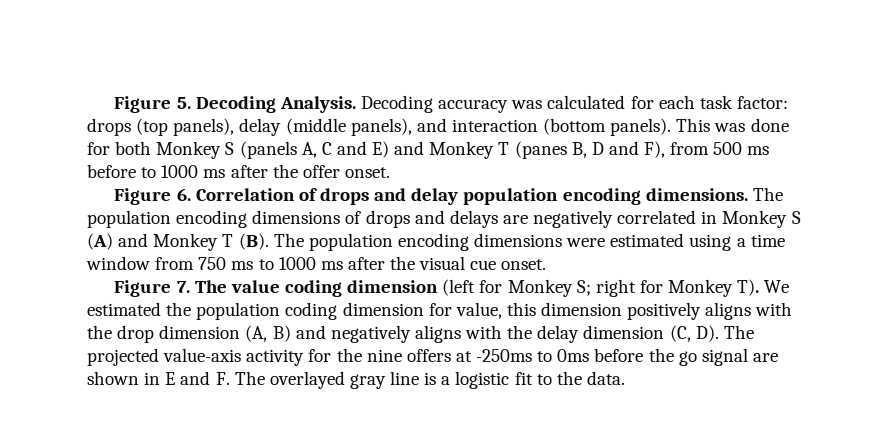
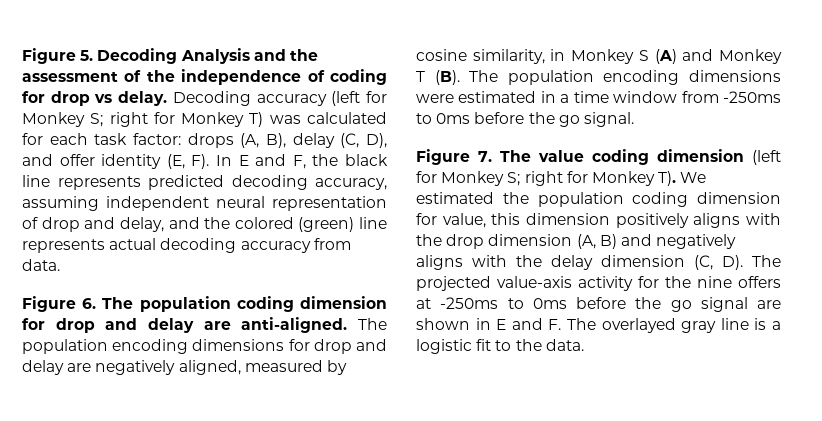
[279,95,509,113] Analysis. Decoding accuracy -> [180,48,318,64] [22,69,387,85] [22,91,387,106] [22,112,264,127] Analysis and the assessment of the independence of coding for drop vs delay. Decoding accuracy (left for Monkey S; right for Monkey T)
[136,118,789,136] [87,141,770,159] [87,164,390,178] [114,187,783,205] [87,210,697,228] (top panels), delay (middle panels), and interaction (bottom panels). This was done for both Monkey S (panels A, C and E) and Monkey T (panes B, D and F), from 500 ms before to 1000 ms after the offer onset. // Figure 6. Correlation of drops and delay population encoding dimensions. The population encoding dimensions of drops and delays are negatively correlated -> [240,133,387,148] [22,154,388,169] [22,175,387,190] [22,196,387,211] [22,217,387,232] [22,238,351,253] [22,259,60,271] [22,296,387,312] [22,317,387,333] [22,339,387,354] [22,360,347,375] [416,49,545,64] (A, B), delay (C, D), and offer identity (E, F). In E and F, the black line represents predicted decoding accuracy, assuming independent neural representation of drop and delay, and the colored (green) line represents actual decoding accuracy from data. // Figure 6. The population coding dimension for drop and delay are anti-aligned. The population encoding dimensions for drop and delay are negatively aligned, measured by cosine similarity,
[689,234,732,251] using -> [540,91,556,103] in
[198,256,547,270] 750 ms to 1000 ms after the visual cue onset. -> [723,91,781,103] [416,112,634,127] -250ms to 0ms before the go signal.

